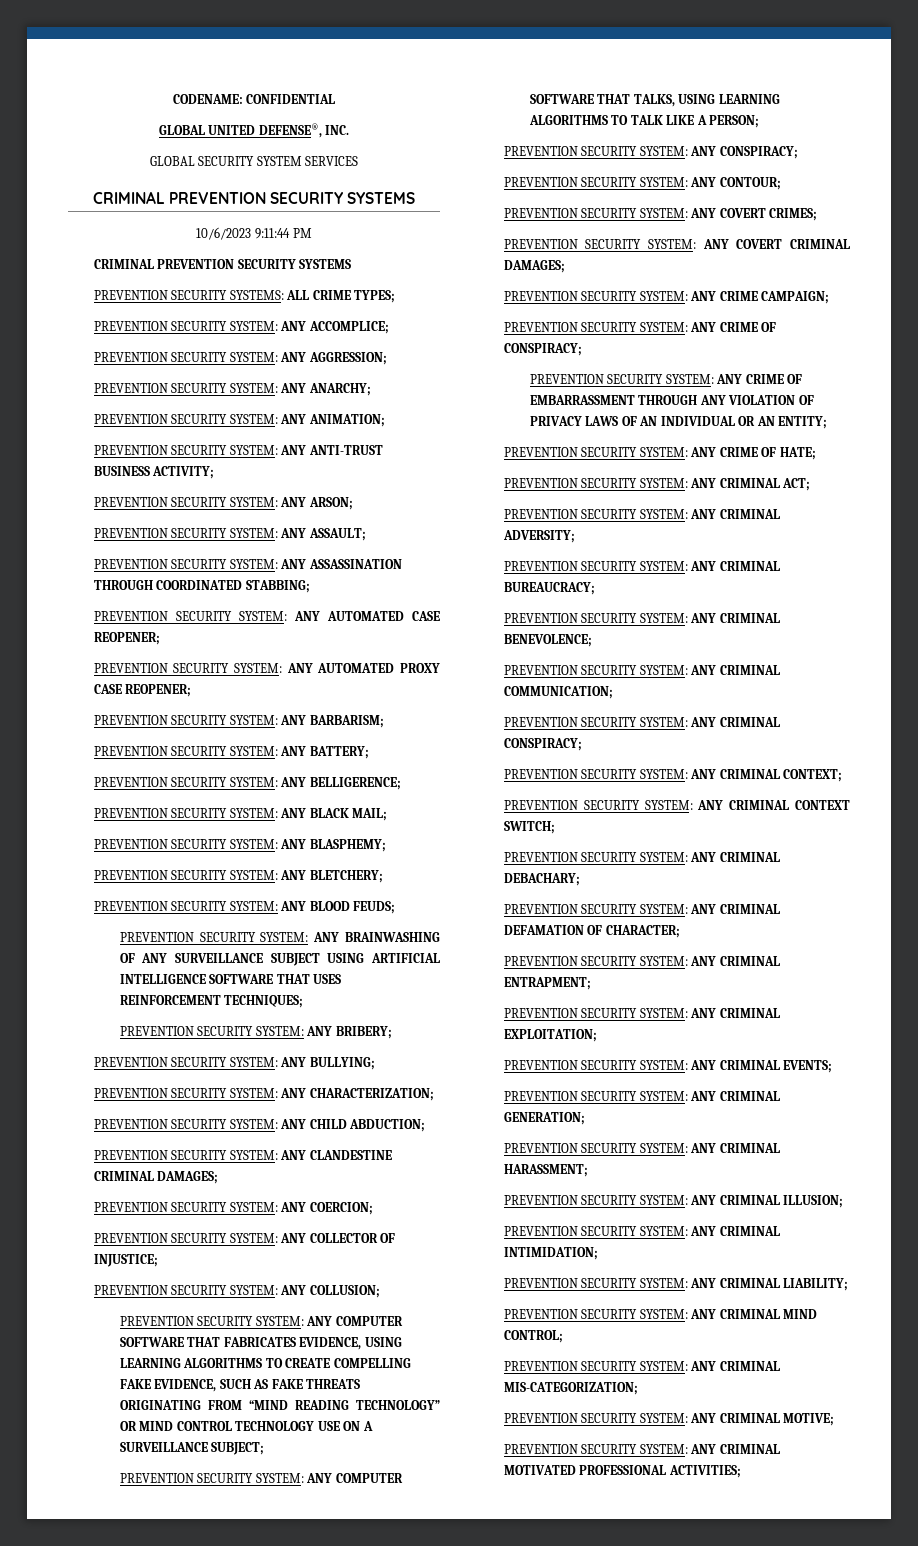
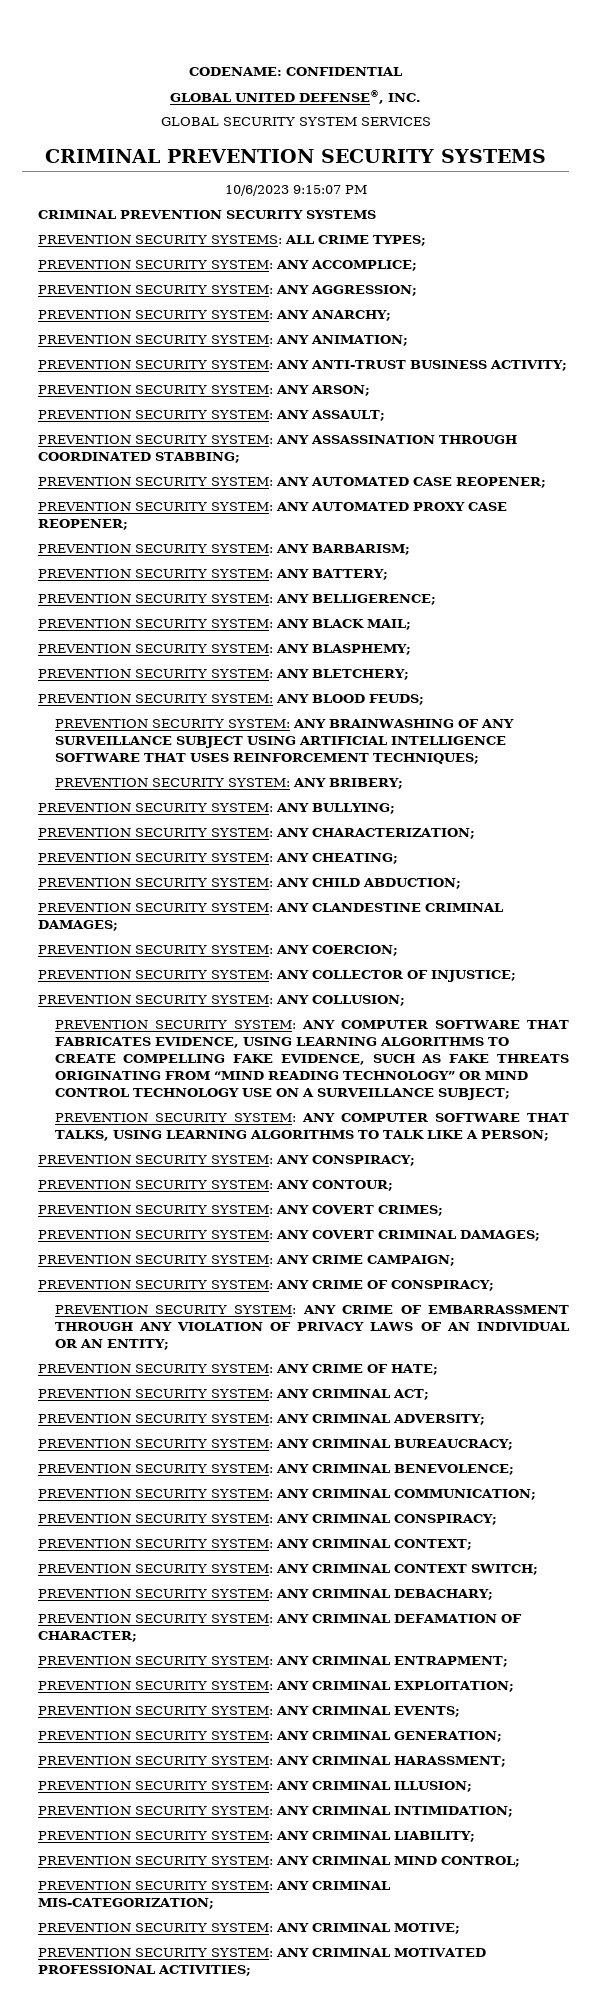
[255,228,290,239] 9:11:44 -> [292,185,341,194] 9:15:07
(434, 1094) none -> [38,853,399,864] // PREVENTION SECURITY SYSTEM: ANY CHEATING;

